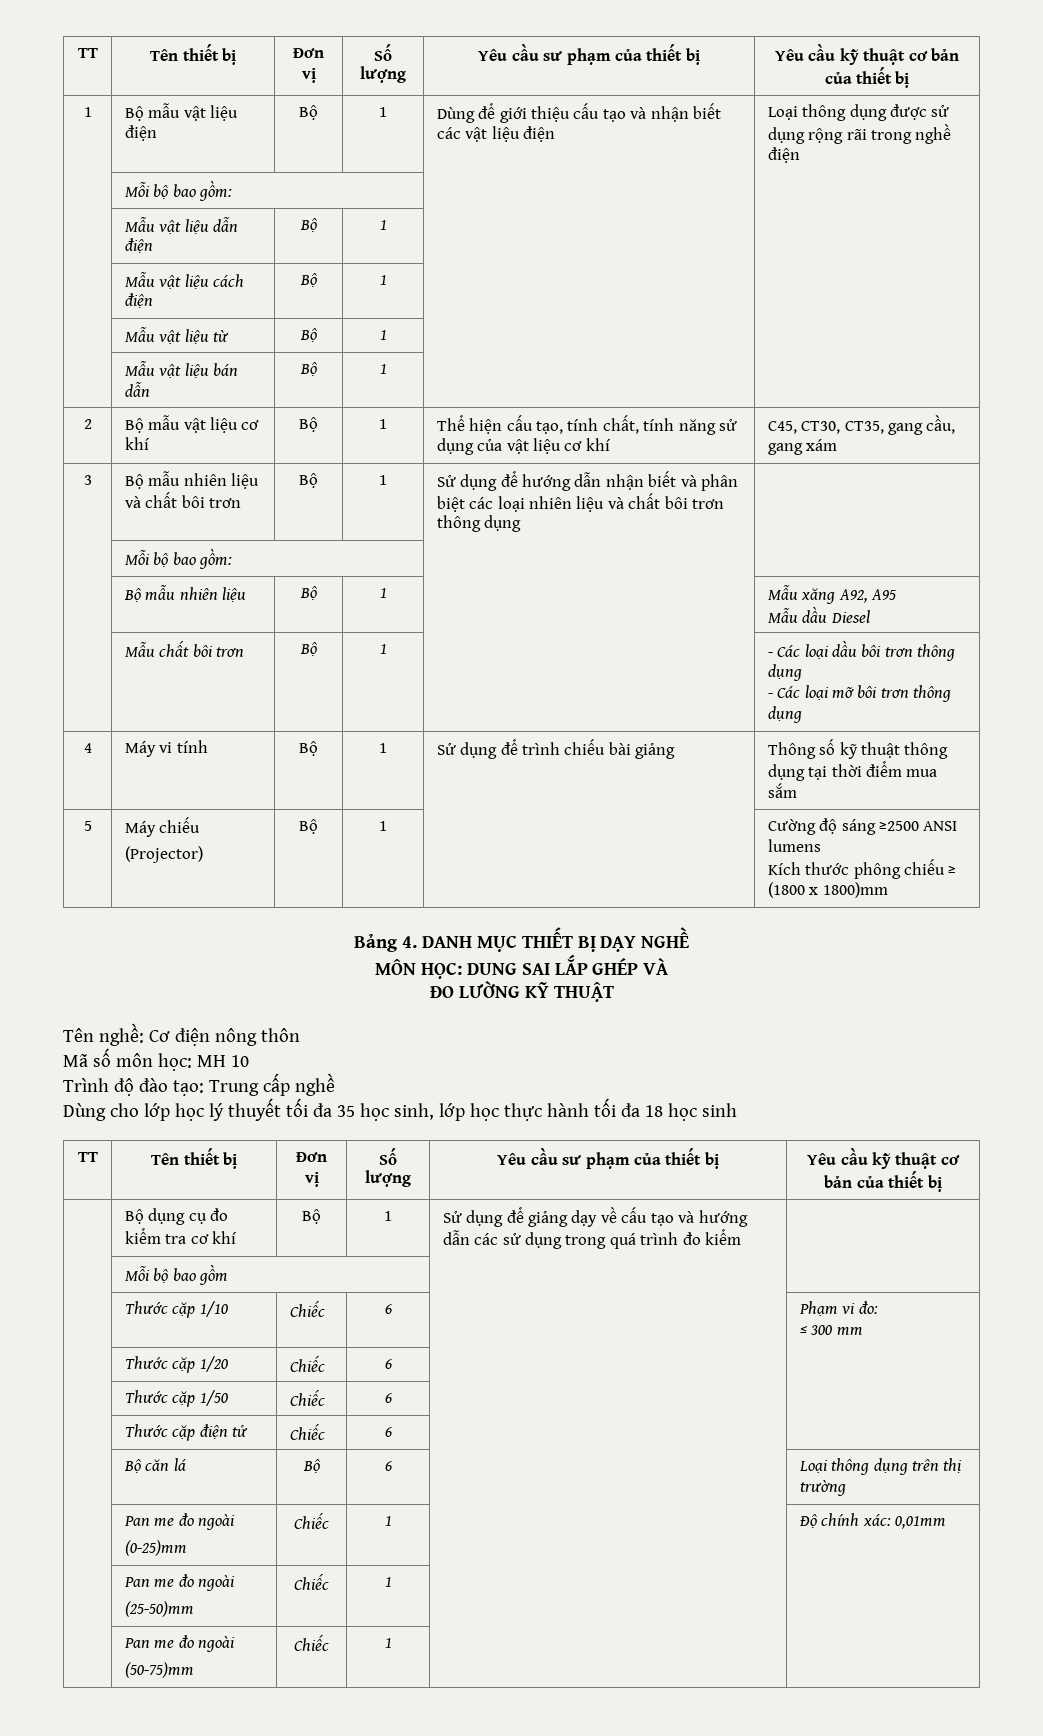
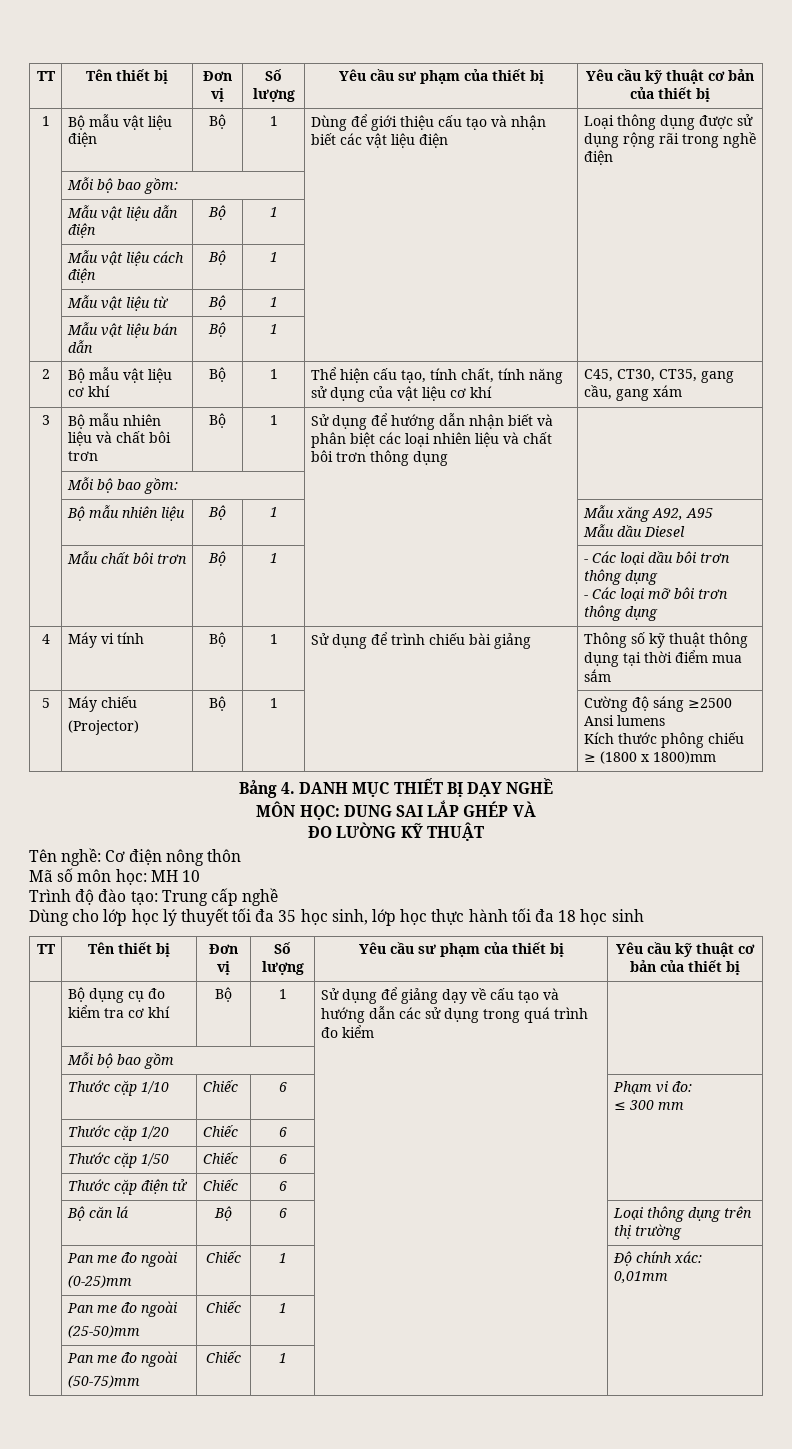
[923,821,958,831] ANSI -> [583,715,614,726] Ansi

